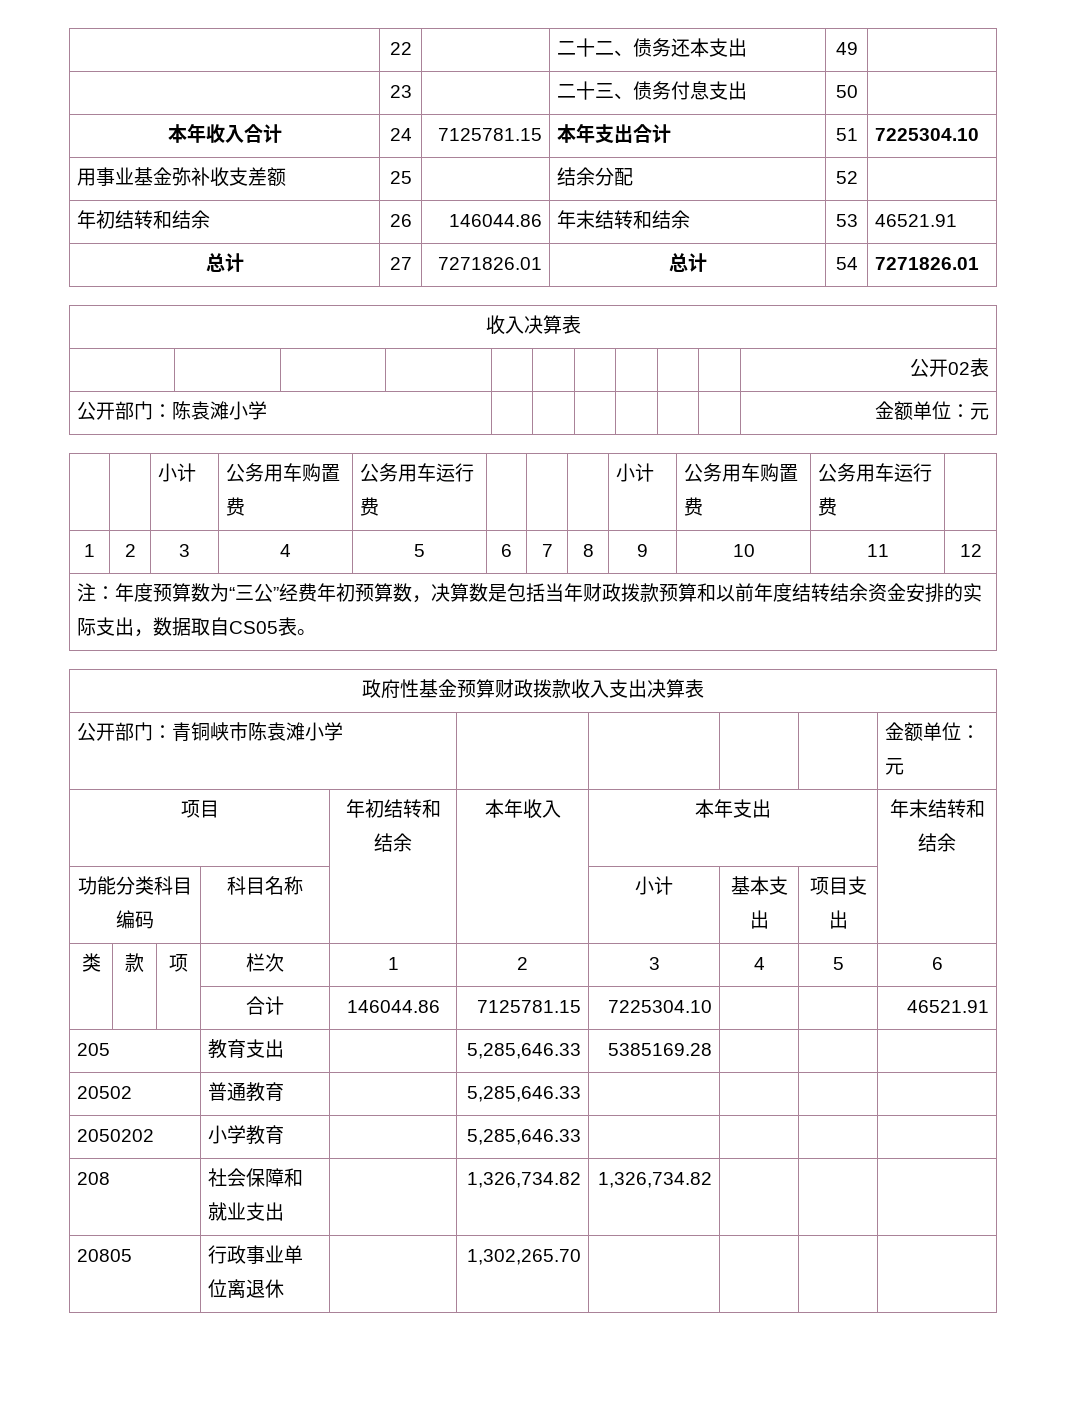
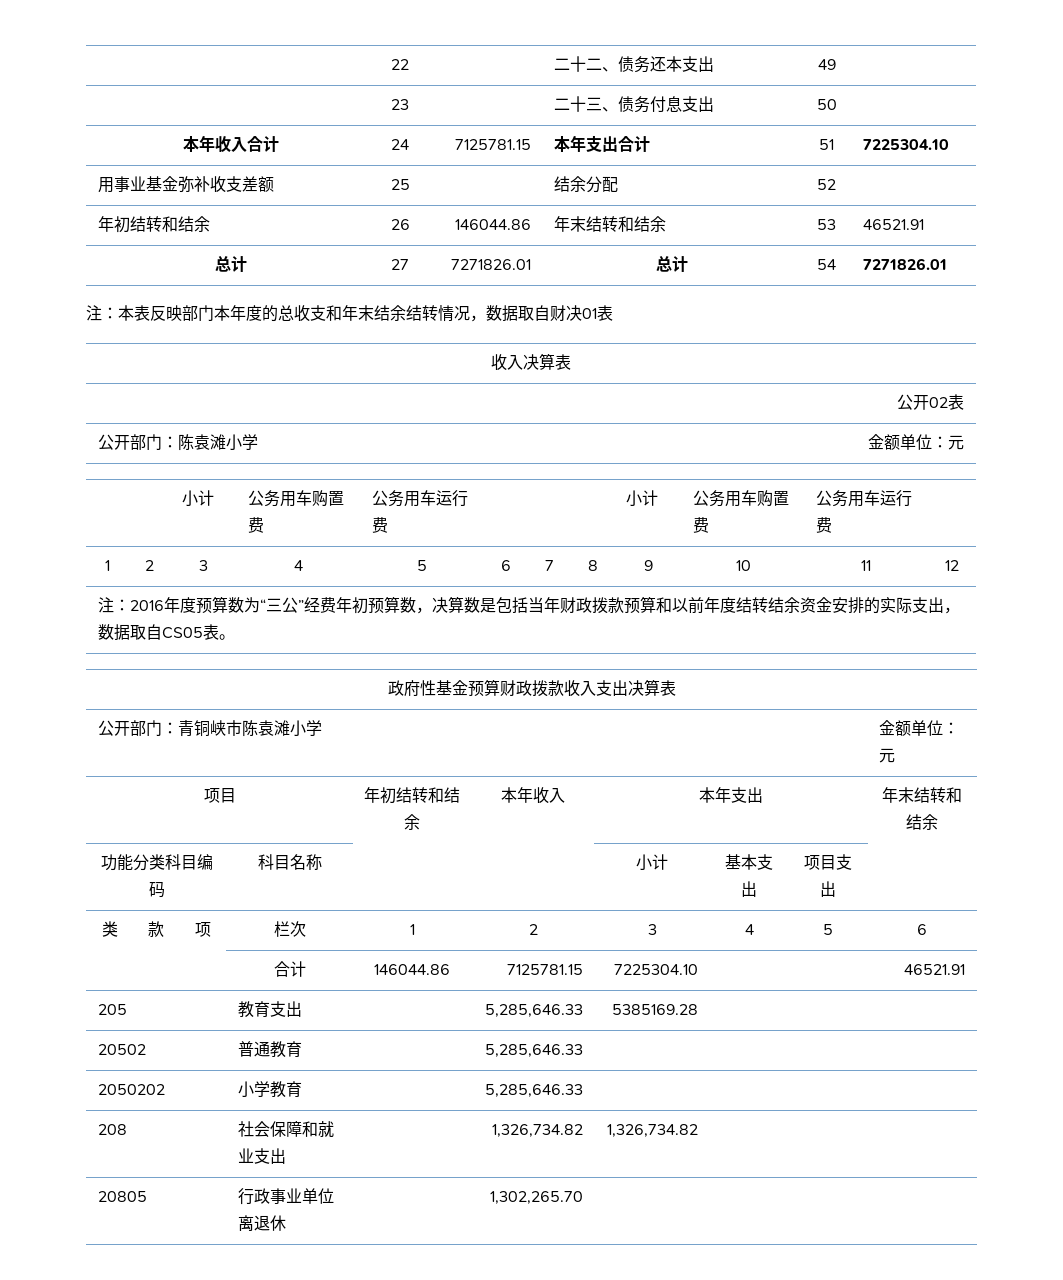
(980, 263) none -> [86,305,613,322] // 注：本表反映部门本年度的总收支和年末结余结转情况，数据取自财决01表
(116, 593) none -> [129,600,164,611] 2016

